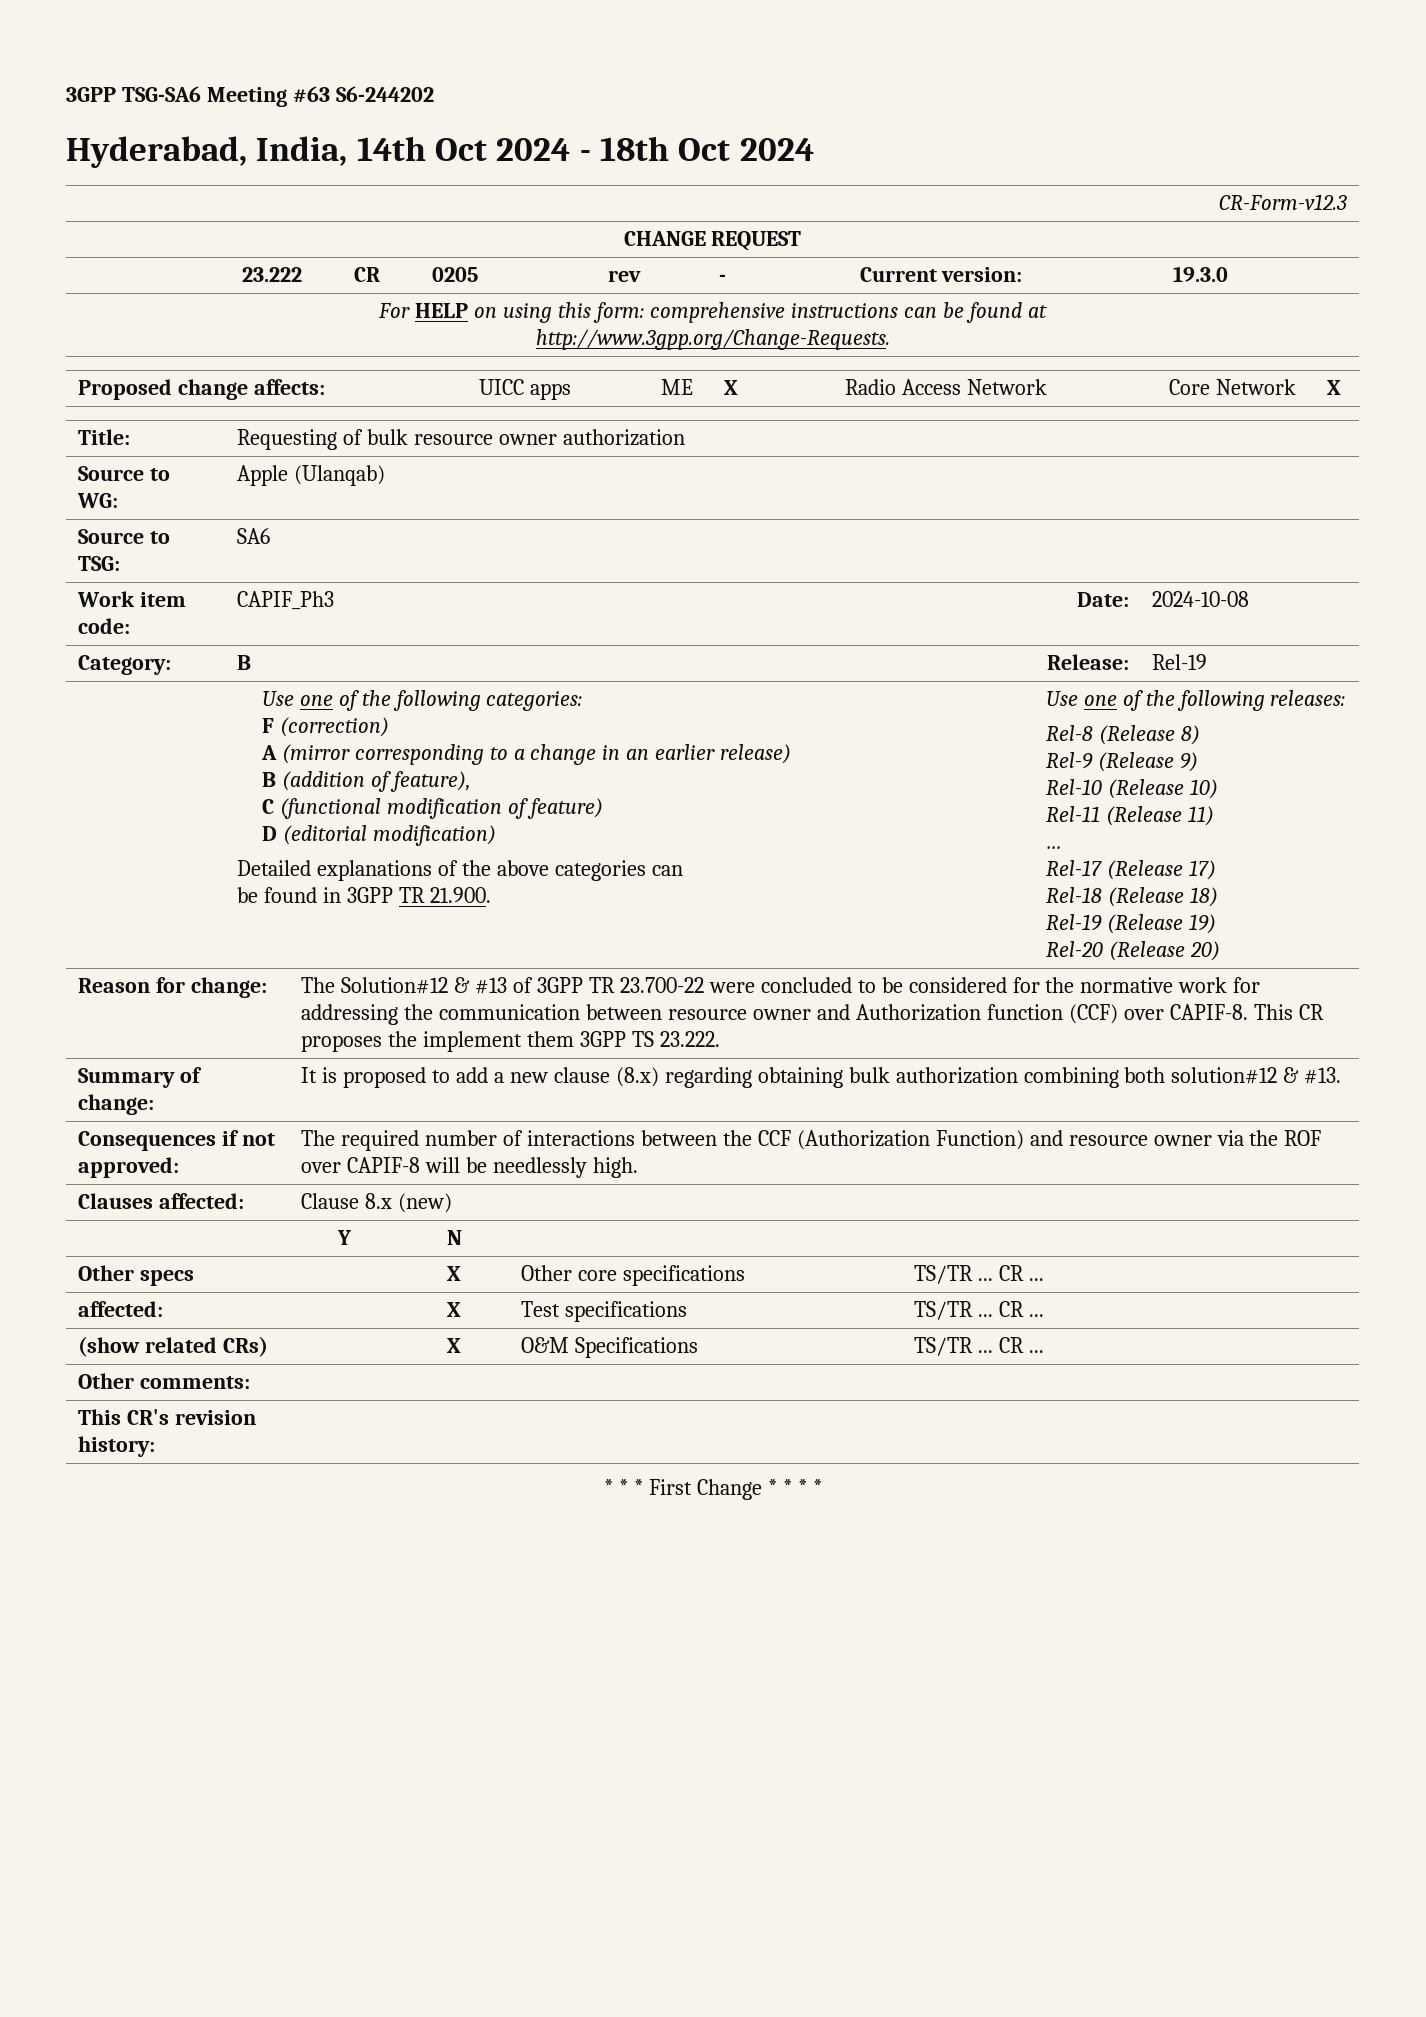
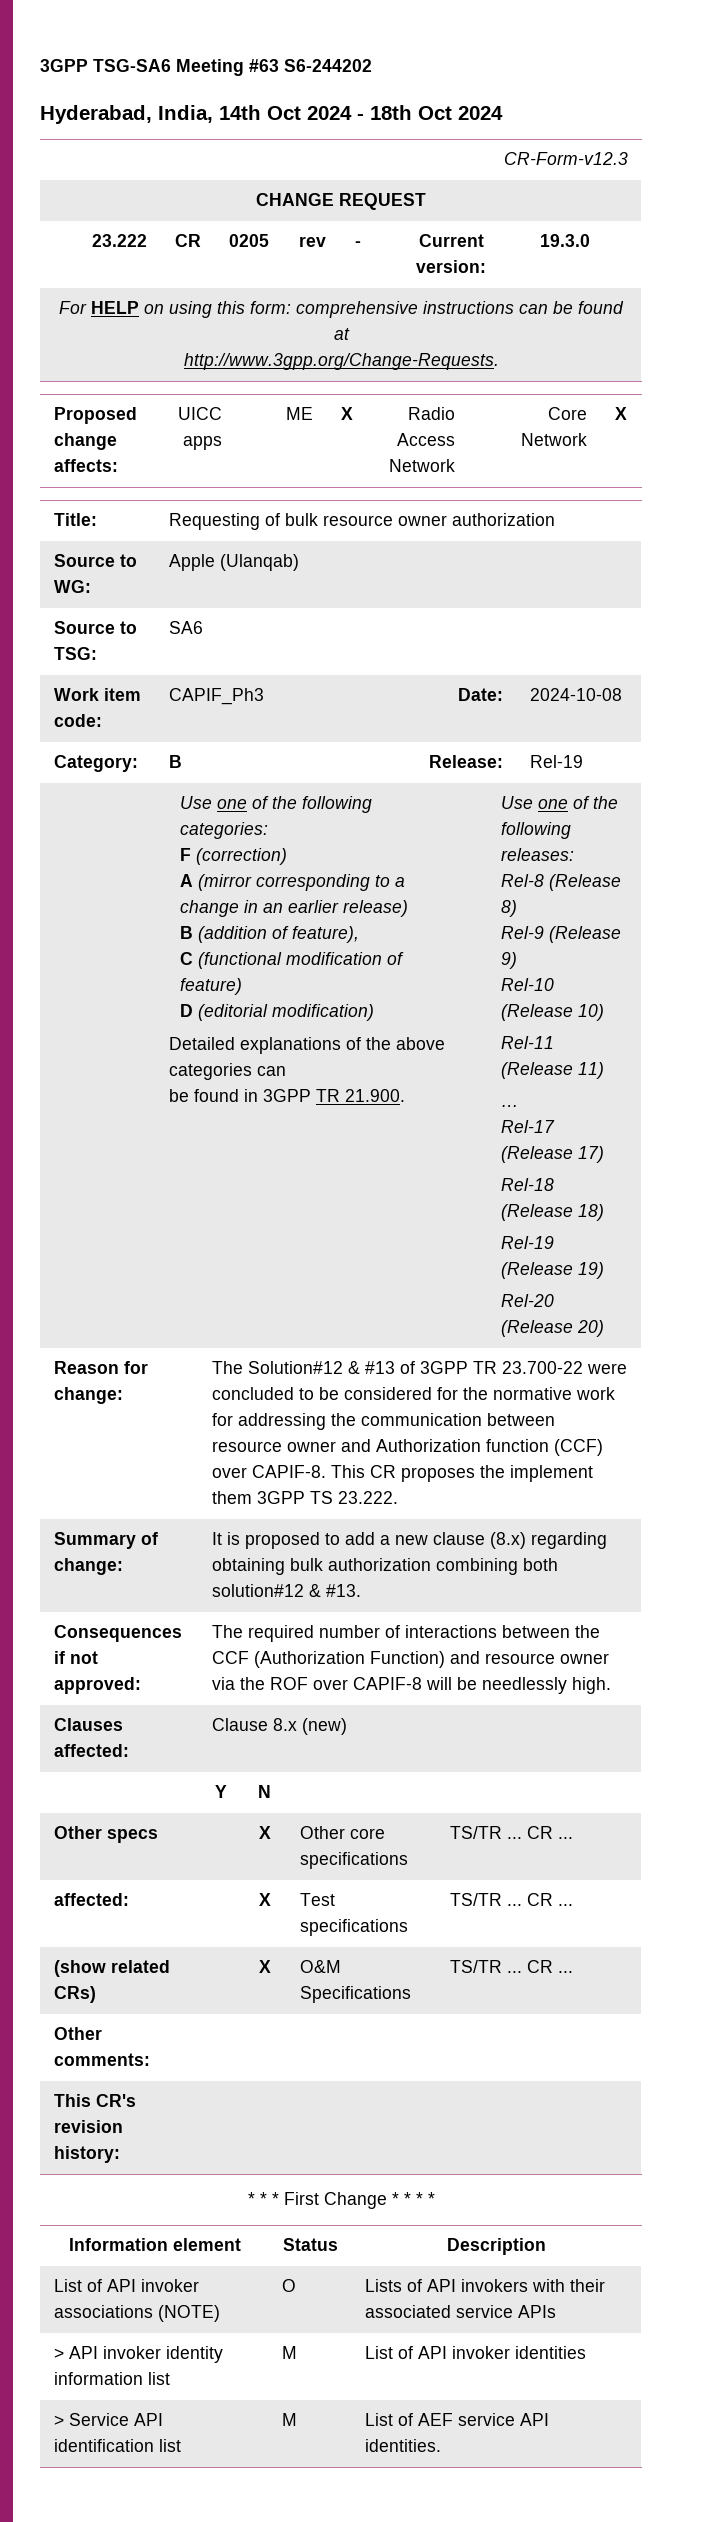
(822, 1487) none -> [68,2238,241,2251] [282,2238,338,2251] [447,2238,546,2255] [53,2279,199,2292] [53,2305,220,2322] [281,2279,296,2292] [364,2279,605,2292] [364,2305,556,2318] [53,2346,223,2363] [53,2372,170,2385] [281,2346,297,2359] [364,2346,586,2359] [53,2413,163,2426] [53,2439,181,2452] [281,2413,297,2426] [364,2413,549,2426] [364,2439,441,2452] // Information element | Status | Description // List of API invoker associations (NOTE) | O | Lists of API invokers with their associated service APIs // > API invoker identity information list | M | List of API invoker identities // > Service API identification list | M | List of AEF service API identities.

